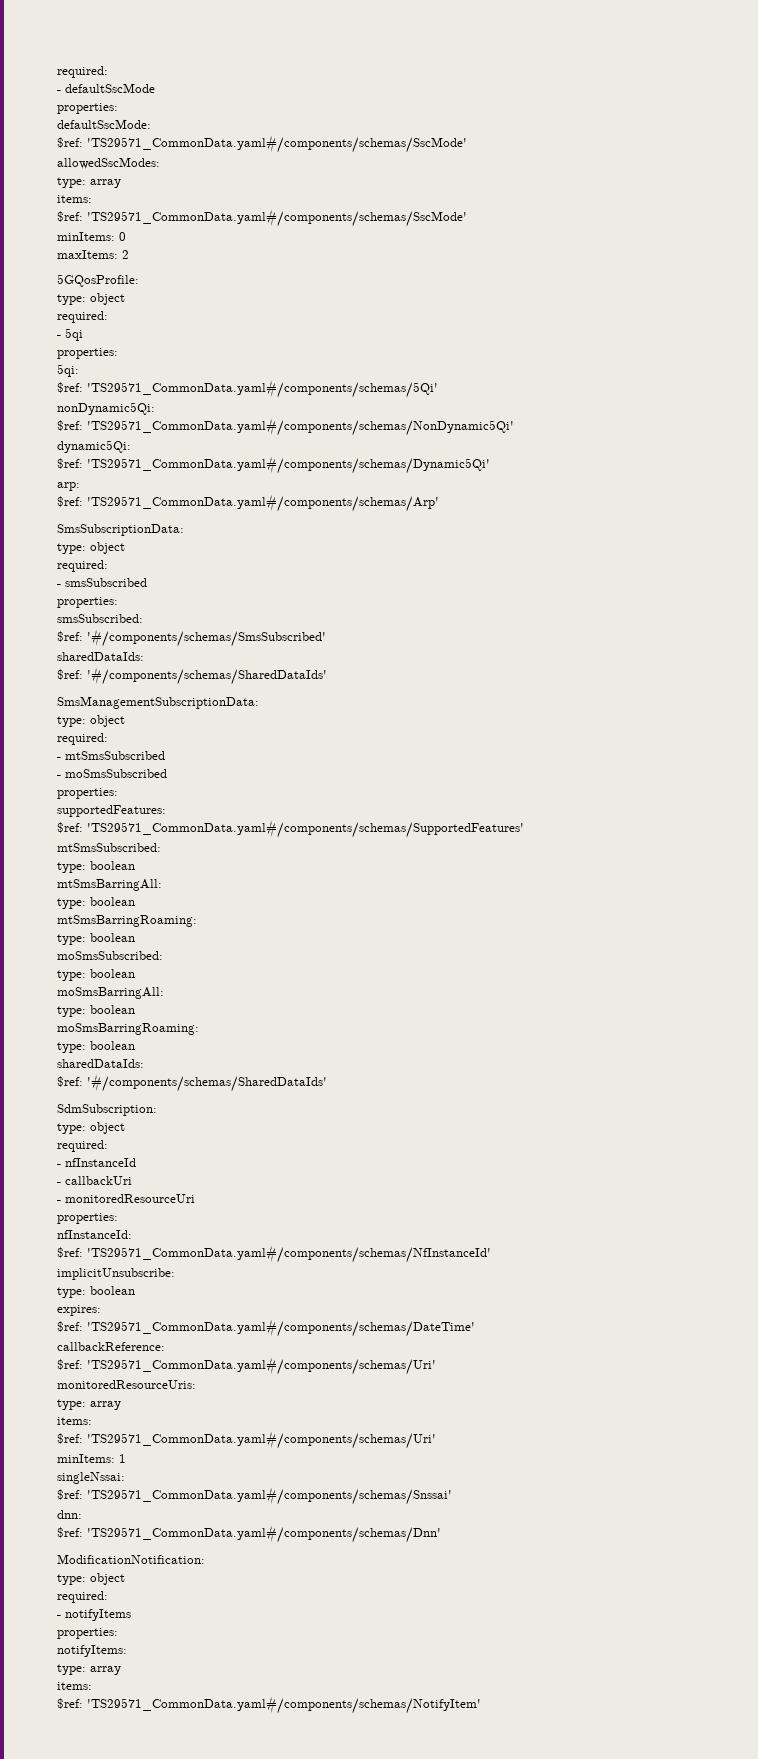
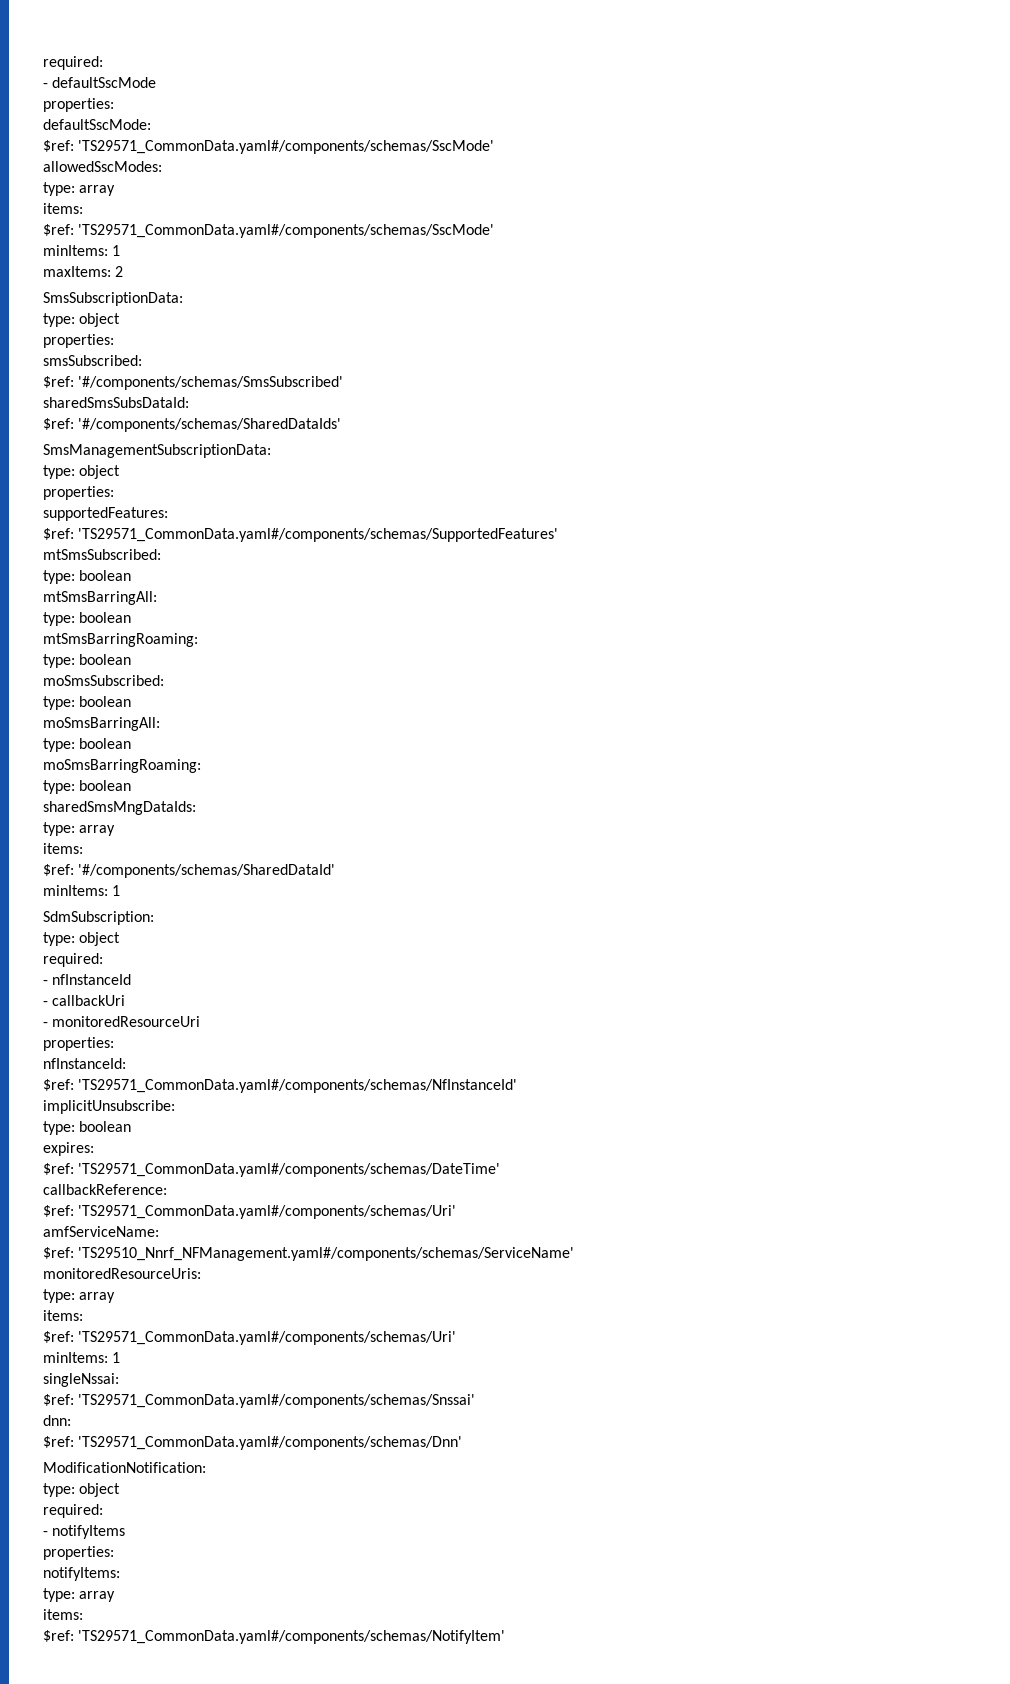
[119,232,126,241] 0 -> [112,245,121,256] 1
[57,274,139,287] [57,293,125,305] [57,311,108,323] [57,328,83,341] [57,348,118,359] [57,364,79,377] [57,380,438,398] [57,402,155,415] [57,418,514,436] [57,440,131,453] [57,456,490,474] [57,482,80,491] [57,494,439,512] // 5GQosProfile: // type: object // required: // - 5qi // properties: // 5qi: // $ref: 'TS29571_CommonData.yaml#/components/schemas/5Qi' // nonDynamic5Qi: // $ref: 'TS29571_CommonData.yaml#/components/schemas/NonDynamic5Qi' // dynamic5Qi: // $ref: 'TS29571_CommonData.yaml#/components/schemas/Dynamic5Qi' // arp: // $ref: 'TS29571_CommonData.yaml#/components/schemas/Arp' -> (124, 271) none
[57,560,108,572] [57,578,147,587] // required: // - smsSubscribed -> (121, 320) none
[57,652,144,661] sharedDataIds: -> [43,397,189,408] sharedSmsSubsDataId:
[57,733,108,745] [57,751,165,760] [57,769,167,778] // required: // - mtSmsSubscribed // - moSmsSubscribed -> (121, 472) none
[57,1059,144,1068] [57,1074,327,1092] sharedDataIds: // $ref: '#/components/schemas/SharedDataIds' -> [43,801,196,815] [43,822,116,836] [43,843,83,854] [43,864,336,878] [43,885,121,896] sharedSmsMngDataIds: // type: array // items: // $ref: '#/components/schemas/SharedDataId' // minItems: 1
(436, 1366) none -> [43,1226,159,1237] [43,1247,575,1261] // amfServiceName: // $ref: 'TS29510_Nnrf_NFManagement.yaml#/components/schemas/ServiceName'

